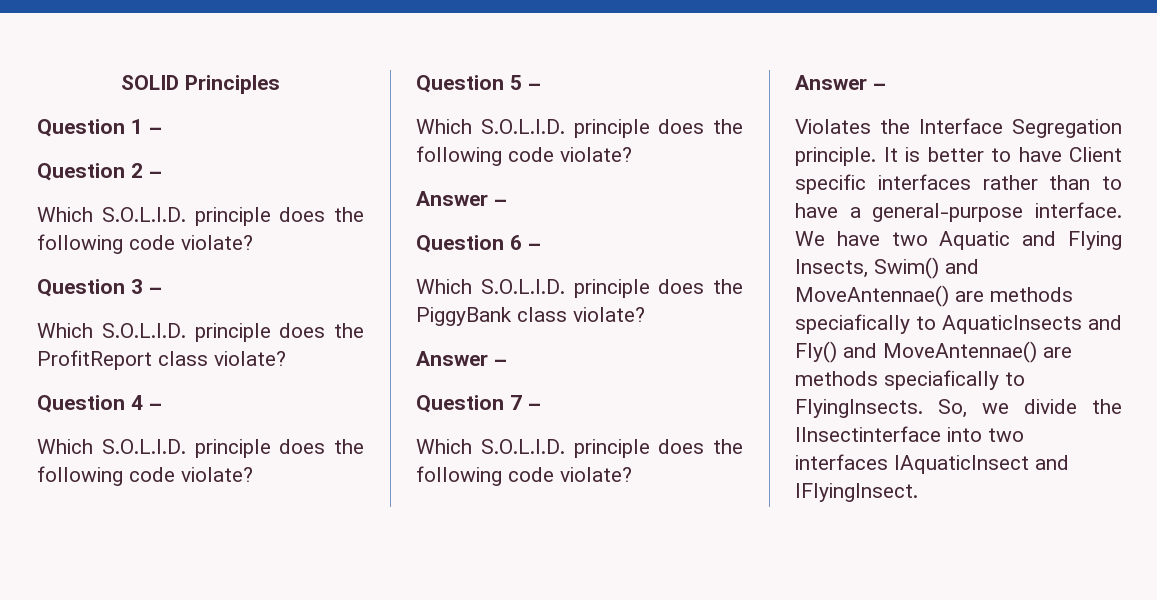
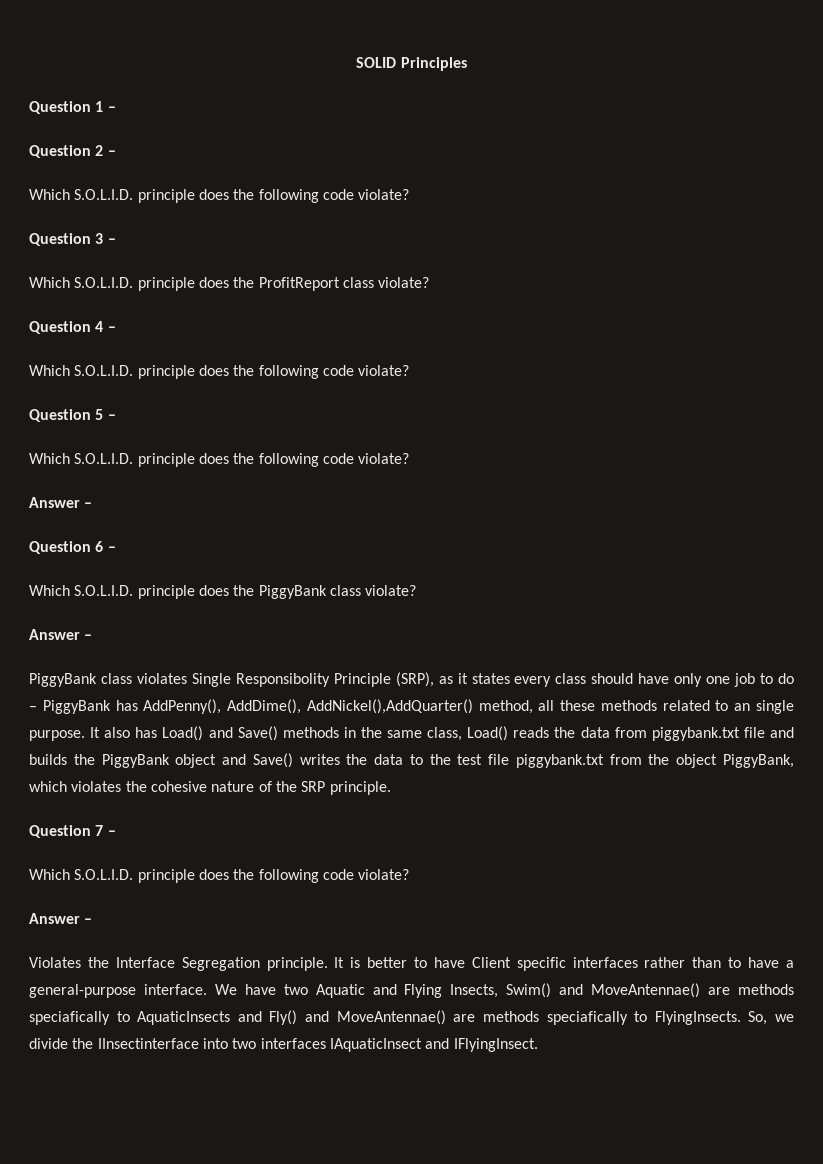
(507, 362) none -> [29,672,795,687] [29,699,794,714] [29,726,794,741] [29,753,794,768] [29,781,391,795] // PiggyBank class violates Single Responsibolity Principle (SRP), as it states every class should have only one job to do – PiggyBank has AddPenny(), AddDime(), AddNickel(),AddQuarter() method, all these methods related to an single purpose. It also has Load() and Save() methods in the same class, Load() reads the data from piggybank.txt file and builds the PiggyBank object and Save() writes the data to the test file piggybank.txt from the object PiggyBank, which violates the cohesive nature of the SRP principle.

